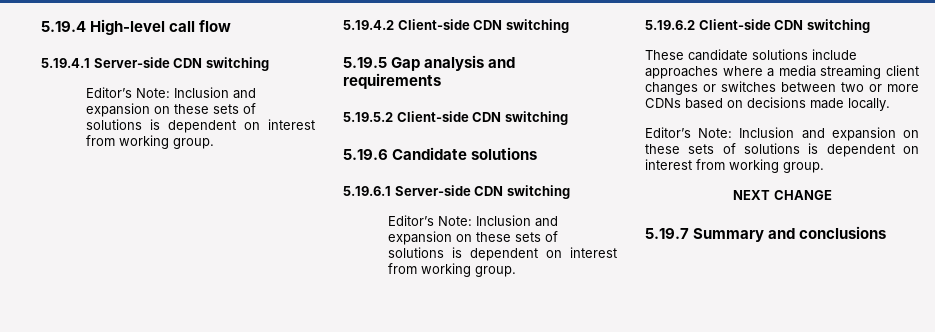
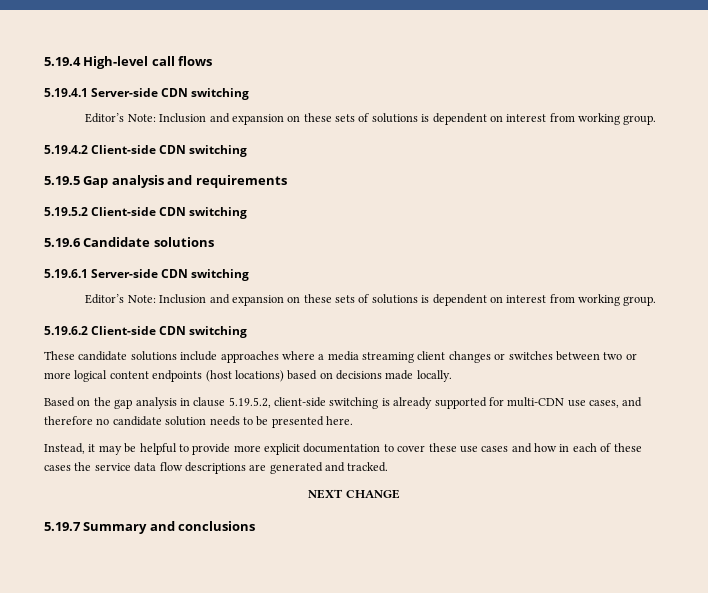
[199,20,232,32] flow -> [178,56,213,66] flows
[645,98,681,108] CDNs -> [74,370,284,382] logical content endpoints (host locations)
[645,127,919,141] [645,143,919,157] [645,159,824,173] Editor’s Note: Inclusion and expansion on these sets of solutions is dependent on interest from working group. -> [44,397,643,409] [44,416,353,428] [44,443,642,455] [44,462,389,474] Based on the gap analysis in clause 5.19.5.2, client-side switching is already supported for multi-CDN use cases, and therefore no candidate solution needs to be presented here. // Instead, it may be helpful to provide more explicit documentation to cover these use cases and how in each of these cases the service data flow descriptions are generated and tracked.

